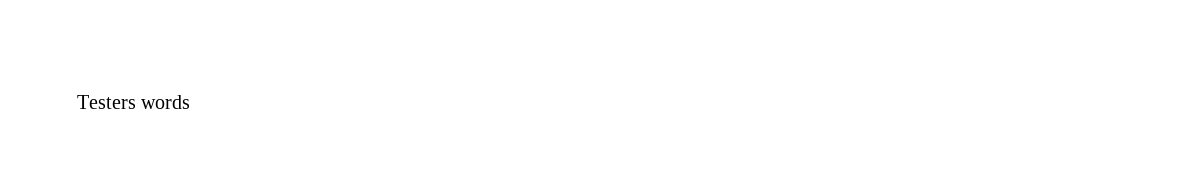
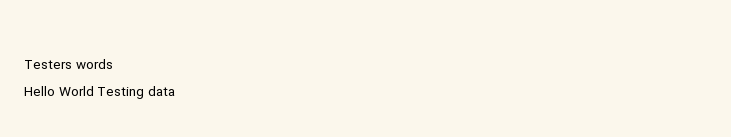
(191, 102) none -> [24,86,175,99] // Hello World Testing data

